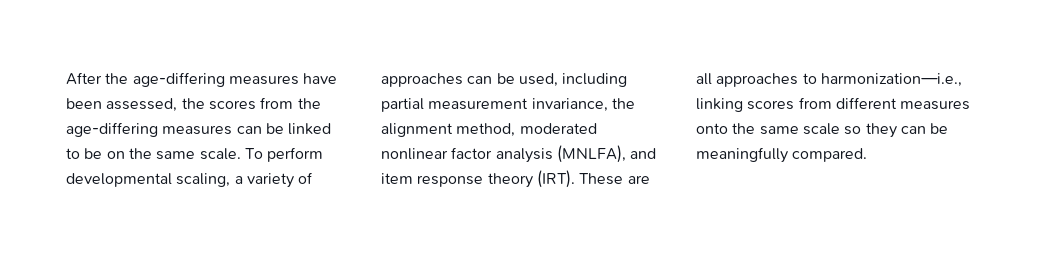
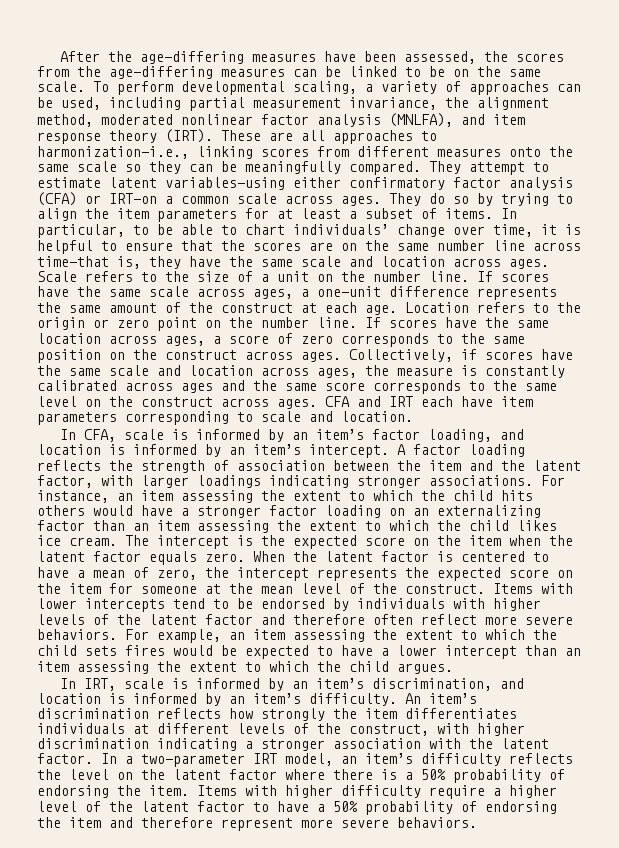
(868, 155) none -> [429,161,549,175] [37,177,573,190] [37,192,573,206] [37,208,517,222] [37,224,581,238] [37,240,581,254] [37,256,549,269] [37,271,549,282] [37,286,557,300] [37,302,581,315] [37,317,549,331] [37,333,525,347] [37,349,573,363] [37,365,565,378] [37,380,557,394] [37,396,533,409] [37,411,413,425] [59,429,524,442] [37,444,525,458] [37,460,581,473] [37,475,565,488] [37,490,533,503] [37,505,541,518] [37,520,557,533] [37,535,573,549] [37,551,549,565] [37,567,573,581] [37,583,573,594] [37,598,541,612] [37,614,573,625] [37,629,557,643] [37,645,581,659] [37,661,453,674] [59,678,524,691] [37,693,477,706] [37,708,517,721] [37,723,525,736] [37,738,549,751] [37,753,573,767] [37,769,565,783] [37,785,557,799] [37,801,557,815] [37,817,477,831] They attempt to estimate latent variables—using either confirmatory factor analysis (CFA) or IRT—on a common scale across ages. They do so by trying to align the item parameters for at least a subset of items. In particular, to be able to chart individuals’ change over time, it is helpful to ensure that the scores are on the same number line across time—that is, they have the same scale and location across ages. Scale refers to the size of a unit on the number line. If scores have the same scale across ages, a one-unit difference represents the same amount of the construct at each age. Location refers to the origin or zero point on the number line. If scores have the same location across ages, a score of zero corresponds to the same position on the construct across ages. Collectively, if scores have the same scale and location across ages, the measure is constantly calibrated across ages and the same score corresponds to the same level on the construct across ages. CFA and IRT each have item parameters corresponding to scale and location. // In CFA, scale is informed by an item’s factor loading, and location is informed by an item’s intercept. A factor loading reflects the strength of association between the item and the latent factor, with larger loadings indicating stronger associations. For instance, an item assessing the extent to which the child hits others would have a stronger factor loading on an externalizing factor than an item assessing the extent to which the child likes ice cream. The intercept is the expected score on the item when the latent factor equals zero. When the latent factor is centered to have a mean of zero, the intercept represents the expected score on the item for someone at the mean level of the construct. Items with lower intercepts tend to be endorsed by individuals with higher levels of the latent factor and therefore often reflect more severe behaviors. For example, an item assessing the extent to which the child sets fires would be expected to have a lower intercept than an item assessing the extent to which the child argues. // In IRT, scale is informed by an item’s discrimination, and location is informed by an item’s difficulty. An item’s discrimination reflects how strongly the item differentiates individuals at different levels of the construct, with higher discrimination indicating a stronger association with the latent factor. In a two-parameter IRT model, an item’s difficulty reflects the level on the latent factor where there is a 50% probability of endorsing the item. Items with higher difficulty require a higher level of the latent factor to have a 50% probability of endorsing the item and therefore represent more severe behaviors.

